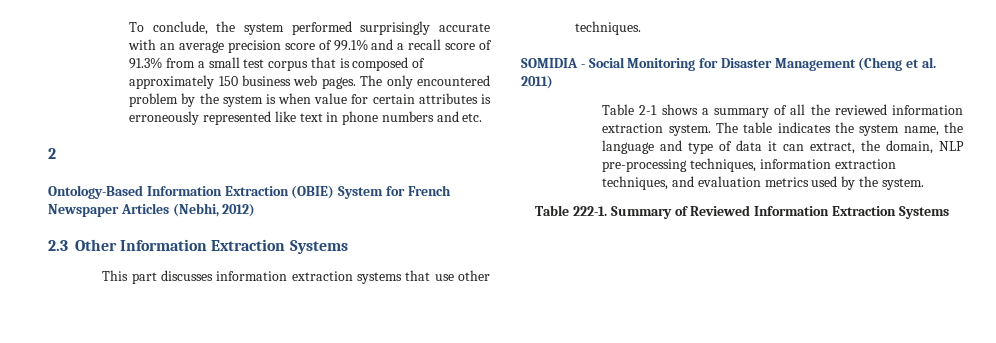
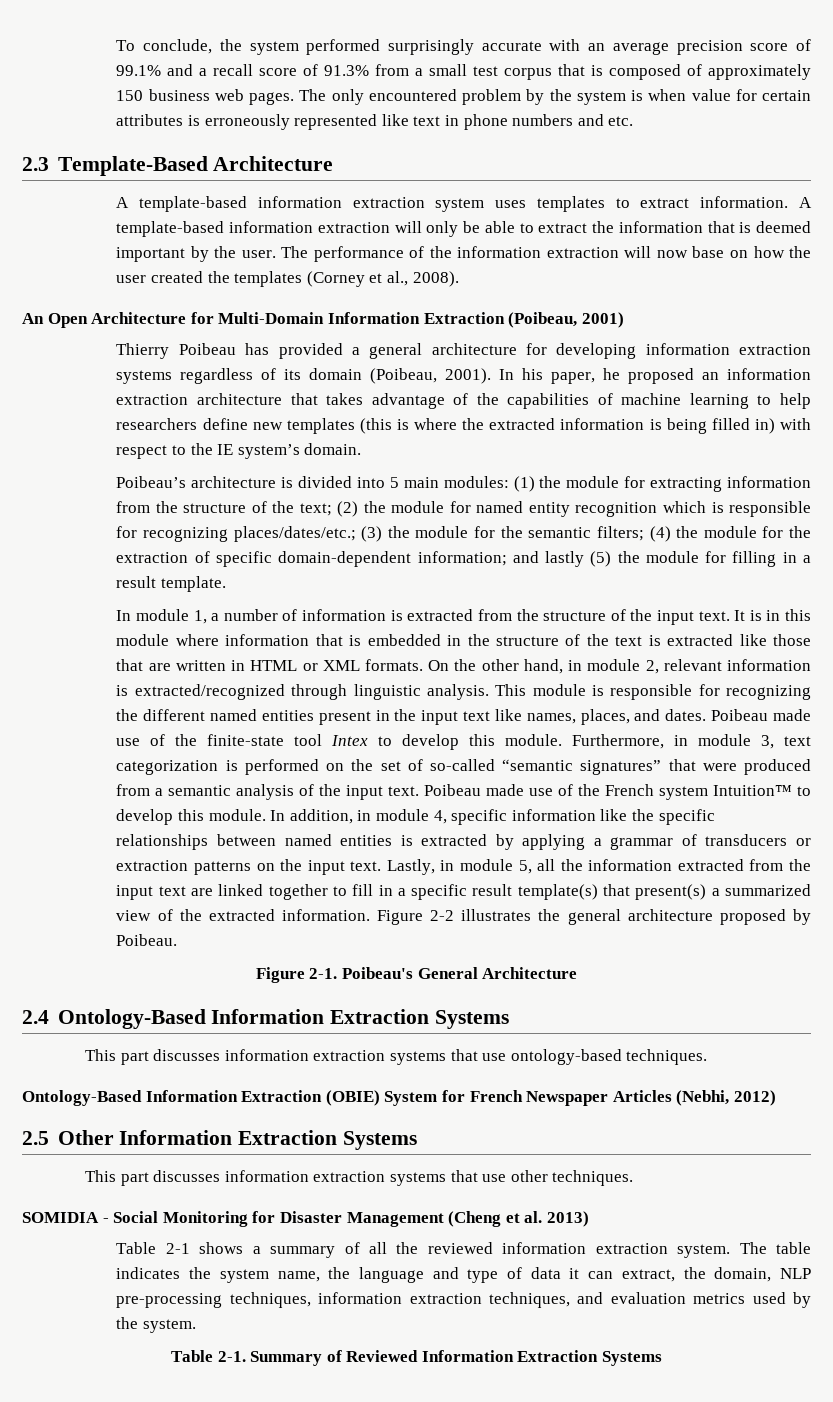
[48,148,56,159] 2 -> [22,156,334,176] [116,196,812,212] [116,221,811,237] [116,246,811,262] [116,271,459,287] [22,312,624,328] [116,343,812,359] [116,368,811,384] [116,393,811,409] [116,418,811,434] [116,443,362,459] [116,476,811,492] [116,501,811,517] [116,526,811,542] [116,551,811,567] [116,576,227,592] [116,609,811,625] [116,634,812,646] [116,659,811,674] [116,684,812,700] [116,709,811,725] [116,734,811,750] [116,759,811,775] [116,784,811,800] [116,809,715,825] [116,834,811,850] [116,859,812,875] [116,884,811,900] [116,909,812,925] [116,934,178,946] [255,967,578,983] [22,1009,509,1029] [84,1049,708,1065] 2.3 Template-Based Architecture // A template-based information extraction system uses templates to extract information. A template-based information extraction will only be able to extract the information that is deemed important by the user. The performance of the information extraction will now base on how the user created the templates (Corney et al., 2008). // An Open Architecture for Multi-Domain Information Extraction (Poibeau, 2001) // Thierry Poibeau has provided a general architecture for developing information extraction systems regardless of its domain (Poibeau, 2001). In his paper, he proposed an information extraction architecture that takes advantage of the capabilities of machine learning to help researchers define new templates (this is where the extracted information is being filled in) with respect to the IE system’s domain. // Poibeau’s architecture is divided into 5 main modules: (1) the module for extracting information from the structure of the text; (2) the module for named entity recognition which is responsible for recognizing places/dates/etc.; (3) the module for the semantic filters; (4) the module for the extraction of specific domain-dependent information; and lastly (5) the module for filling in a result template. // In module 1, a number of information is extracted from the structure of the input text. It is in this module where information that is embedded in the structure of the text is extracted like those that are written in HTML or XML formats. On the other hand, in module 2, relevant information is extracted/recognized through linguistic analysis. This module is responsible for recognizing the different named entities present in the input text like names, places, and dates. Poibeau made use of the finite-state tool Intex to develop this module. Furthermore, in module 3, text categorization is performed on the set of so-called “semantic signatures” that were produced from a semantic analysis of the input text. Poibeau made use of the French system Intuition™ to develop this module. In addition, in module 4, specific information like the specific relationships between named entities is extracted by applying a grammar of transducers or extraction patterns on the input text. Lastly, in module 5, all the information extracted from the input text are linked together to fill in a specific result template(s) that present(s) a summarized view of the extracted information. Figure 2-2 illustrates the general architecture proposed by Poibeau. // Figure 2-1. Poibeau's General Architecture // 2.4 Ontology-Based Information Extraction Systems // This part discusses information extraction systems that use ontology-based techniques.
[48,240,68,251] 2.3 -> [22,1131,49,1145] 2.5
[521,75,553,89] 2011) -> [546,1211,589,1227] 2013)
[573,206,608,216] 222-1. -> [217,1351,246,1362] 2-1.

